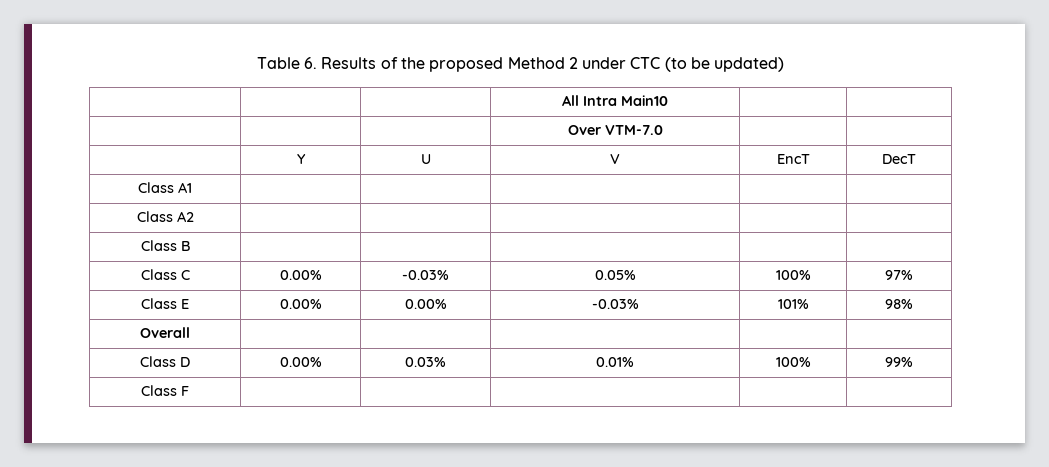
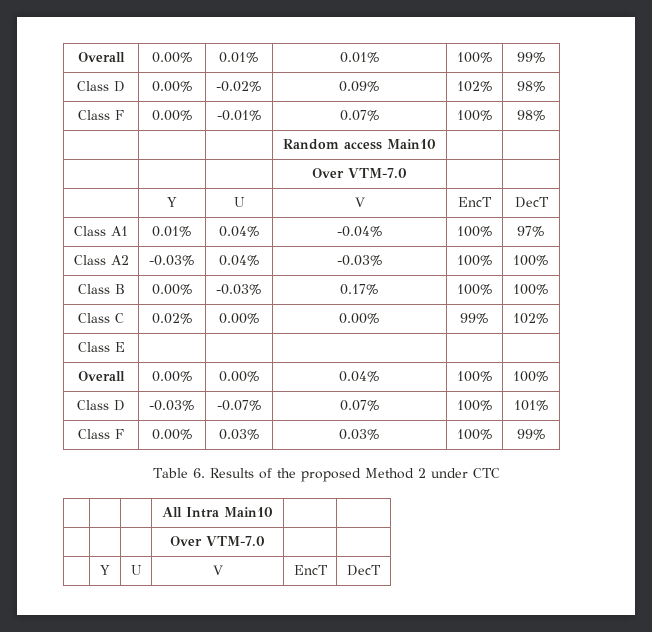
(256, 63) none -> [78,52,125,62] [151,52,193,63] [219,52,259,63] [339,52,380,63] [456,52,493,63] [516,52,546,63] [77,81,125,92] [151,81,193,92] [216,81,262,92] [338,81,380,92] [456,81,493,92] [516,81,546,92] [78,110,124,120] [151,110,193,121] [216,110,262,121] [339,110,380,121] [456,110,493,121] [516,110,546,121] [283,139,436,150] [312,168,407,178] [167,197,177,207] [234,197,245,207] [354,197,365,207] [458,197,492,207] [514,197,549,208] [74,226,128,236] [152,226,192,237] [218,226,260,237] [336,226,383,237] [456,226,493,237] [517,226,545,237] [73,255,129,265] [149,255,195,266] [218,255,260,266] [336,255,383,266] [456,255,493,266] [513,255,549,266] [77,284,125,294] [151,284,193,295] [216,284,262,295] [339,284,379,295] [456,284,493,295] [513,284,549,295] [78,313,124,323] [151,313,193,324] [218,313,260,324] [338,313,380,324] [460,313,489,324] [513,313,549,324] [77,342,125,352] [78,371,125,381] [151,371,193,382] [218,371,260,382] [338,371,380,382] [456,371,493,382] [513,371,549,382] [77,400,125,411] [149,400,195,411] [216,400,262,411] [339,400,380,411] [456,400,493,411] [513,400,549,411] [78,429,124,439] [151,429,193,440] [218,429,260,440] [338,429,380,440] [456,429,493,440] [516,429,546,440] Overall | 0.00% | 0.01% | 0.01% | 100% | 99% // Class D | 0.00% | -0.02% | 0.09% | 102% | 98% // Class F | 0.00% | -0.01% | 0.07% | 100% | 98% // | | | Random access Main10 | | // | | | Over VTM-7.0 | | // | Y | U | V | EncT | DecT // Class A1 | 0.01% | 0.04% | -0.04% | 100% | 97% // Class A2 | -0.03% | 0.04% | -0.03% | 100% | 100% // Class B | 0.00% | -0.03% | 0.17% | 100% | 100% // Class C | 0.02% | 0.00% | 0.00% | 99% | 102% // Class E | | | | | // Overall | 0.00% | 0.00% | 0.04% | 100% | 100% // Class D | -0.03% | -0.07% | 0.07% | 100% | 101% // Class F | 0.00% | 0.03% | 0.03% | 100% | 99% //
[664,57,785,72] (to be updated) -> (500, 473) none
[138,182,192,193] [136,211,194,222] [140,240,190,251] [140,269,190,280] [279,270,322,280] [402,270,449,280] [594,270,636,280] [775,270,811,280] [885,270,913,280] [141,298,189,309] [279,299,322,309] [404,299,447,309] [591,299,639,309] [777,299,809,309] [885,299,913,309] [140,327,190,338] [140,356,190,367] [279,357,322,367] [405,357,446,367] [596,357,634,367] [775,357,811,367] [885,357,913,367] [141,385,189,396] // Class A1 | | | | | // Class A2 | | | | | // Class B | | | | | // Class C | 0.00% | -0.03% | 0.05% | 100% | 97% // Class E | 0.00% | 0.00% | -0.03% | 101% | 98% // Overall | | | | | // Class D | 0.00% | 0.03% | 0.01% | 100% | 99% // Class F | | | | | -> (381, 570) none

